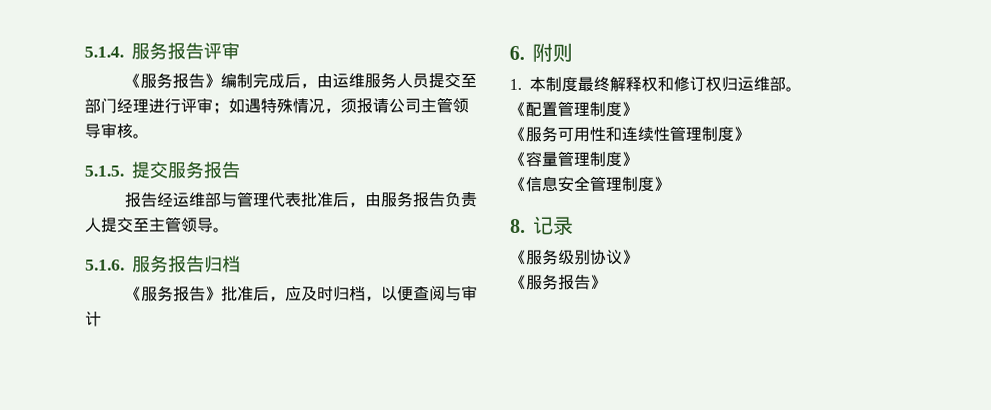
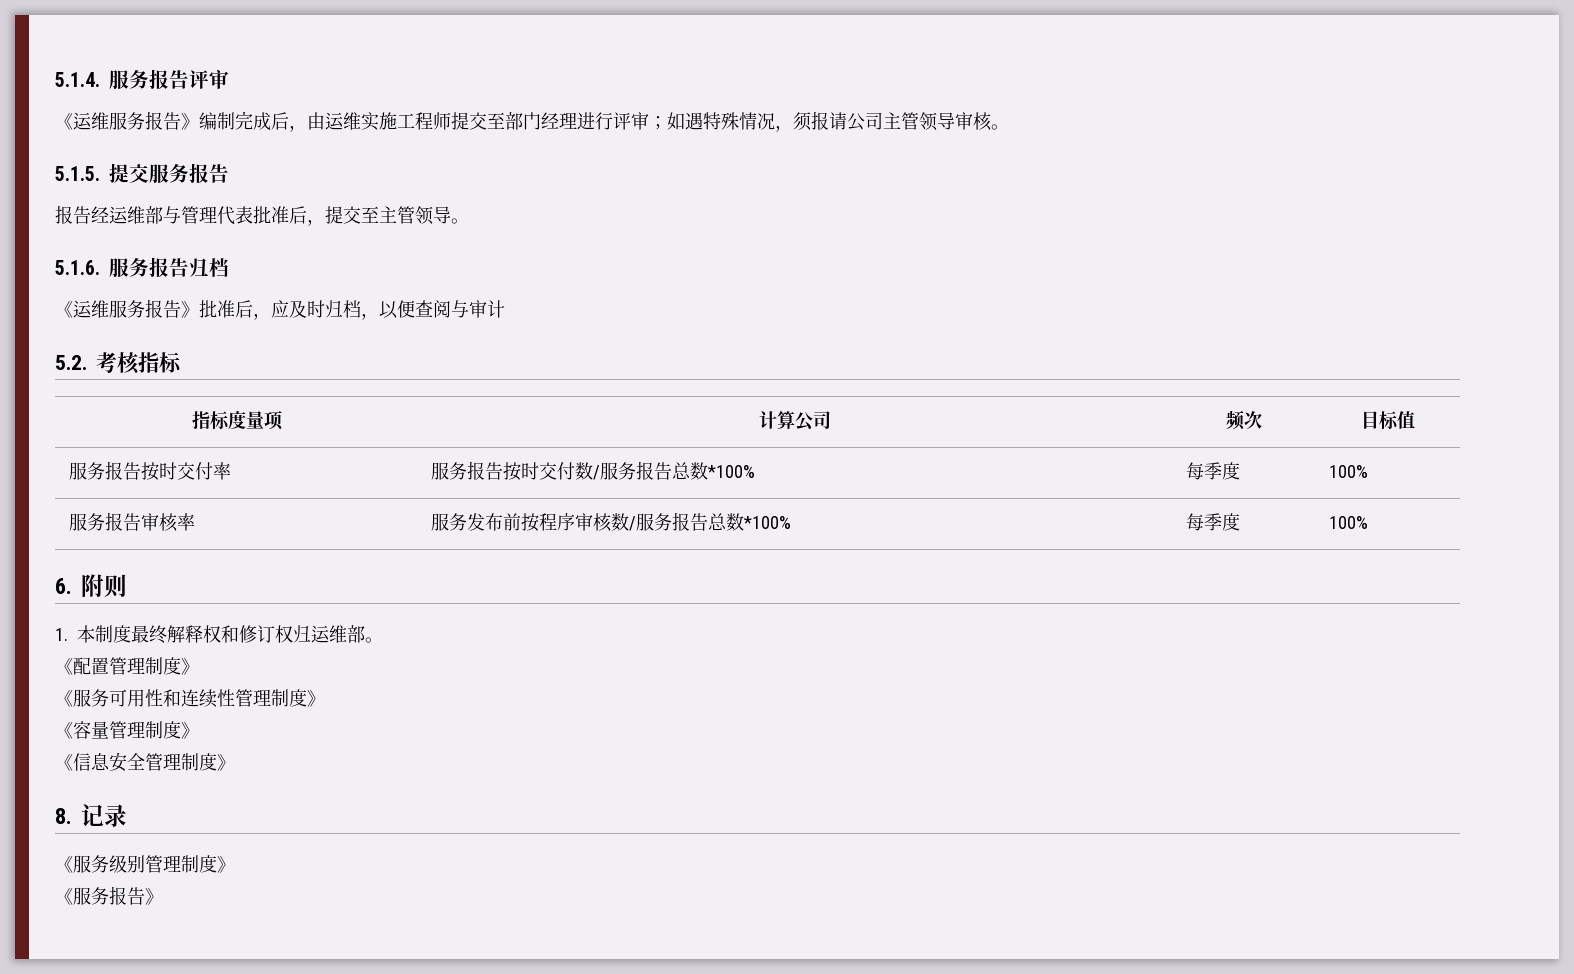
(142, 81) none -> [73,112,109,130] 运维
[364,72,430,89] 服务人员 -> [361,112,451,131] 实施工程师
[364,191,479,208] [85,217,102,233] 由服务报告负责人 -> (325, 222) none
(143, 294) none -> [73,300,109,318] 运维
(102, 319) none -> [55,352,182,375] [191,411,283,430] [759,411,831,431] [1226,410,1262,430] [1360,411,1415,430] [68,461,231,481] [430,461,755,481] [1185,462,1240,480] [1328,465,1368,478] [68,512,195,532] [430,512,791,532] [1185,513,1240,531] [1328,516,1368,529] // 5.2.考核指标 // 指标度量项 | 计算公司 | 频次 | 目标值 // 服务报告按时交付率 | 服务报告按时交付数/服务报告总数*100% | 每季度 | 100% // 服务报告审核率 | 服务发布前按程序审核数/服务报告总数*100% | 每季度 | 100%
[590,249,623,265] 协议 -> [145,855,217,873] 管理制度

